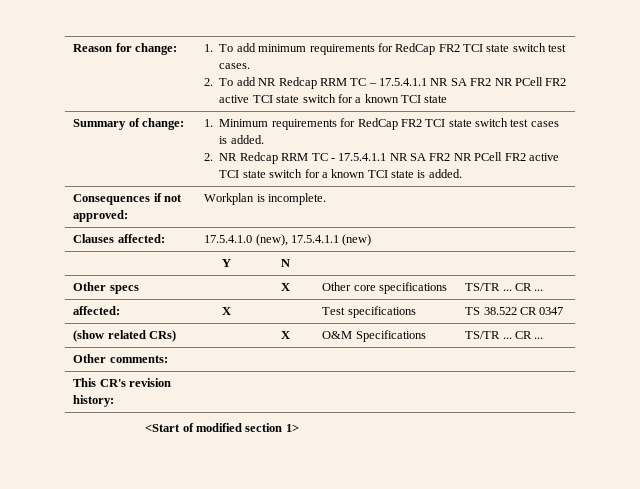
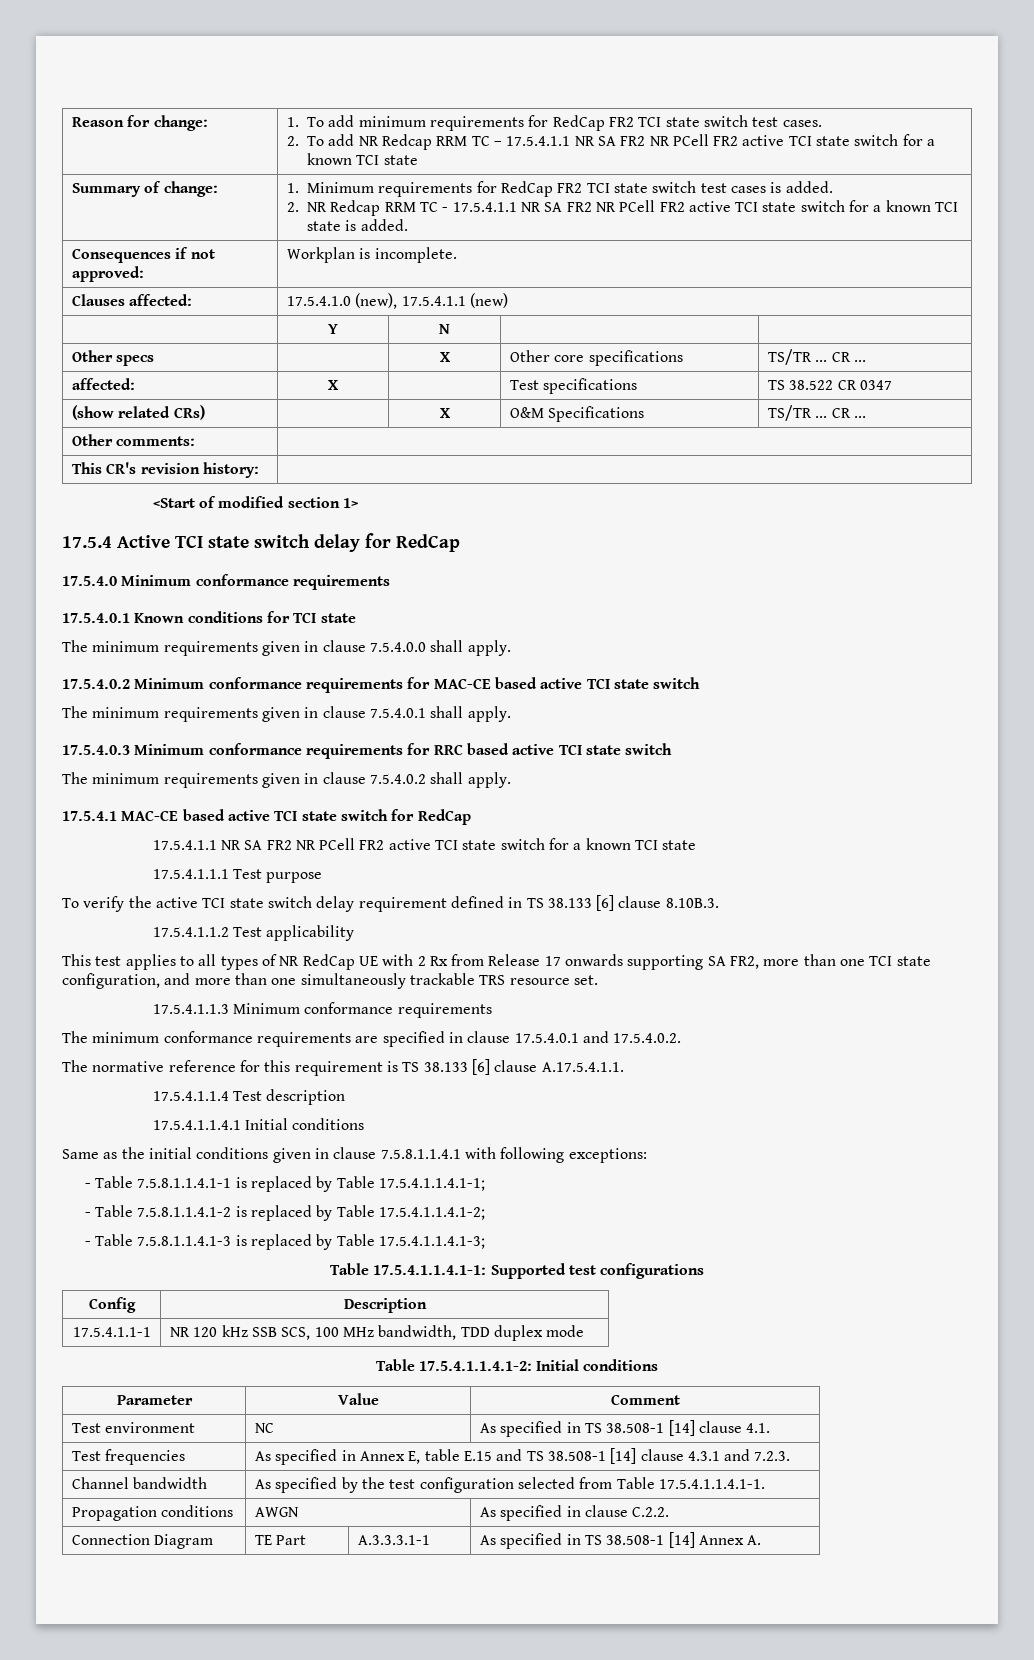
(299, 428) none -> [62,533,460,552] [62,574,390,590] [62,611,356,623] [62,640,511,656] [62,677,701,693] [62,706,511,722] [62,743,673,759] [62,772,511,788] [62,809,471,825] [152,838,697,850] [152,869,323,883] [62,895,719,912] [152,925,355,941] [62,954,931,970] [62,973,598,989] [152,1002,492,1018] [62,1031,682,1047] [62,1059,624,1076] [152,1089,346,1105] [152,1118,365,1130] [62,1147,647,1163] [84,1176,485,1192] [84,1205,485,1221] [84,1234,485,1250] [329,1263,705,1279] [88,1297,136,1313] [343,1298,427,1313] [72,1327,151,1337] [169,1325,585,1341] [375,1359,659,1371] [116,1395,193,1405] [337,1393,379,1405] [610,1394,680,1405] [71,1422,196,1433] [254,1423,274,1433] [479,1420,771,1437] [71,1449,186,1465] [254,1448,791,1465] [71,1477,208,1489] [254,1477,765,1493] [71,1505,234,1521] [254,1507,299,1517] [479,1505,670,1521] [71,1534,214,1549] [254,1535,307,1545] [357,1535,430,1545] [479,1532,762,1549] // 17.5.4 Active TCI state switch delay for RedCap // 17.5.4.0 Minimum conformance requirements // 17.5.4.0.1 Known conditions for TCI state // The minimum requirements given in clause 7.5.4.0.0 shall apply. // 17.5.4.0.2 Minimum conformance requirements for MAC-CE based active TCI state switch // The minimum requirements given in clause 7.5.4.0.1 shall apply. // 17.5.4.0.3 Minimum conformance requirements for RRC based active TCI state switch // The minimum requirements given in clause 7.5.4.0.2 shall apply. // 17.5.4.1 MAC-CE based active TCI state switch for RedCap // 17.5.4.1.1 NR SA FR2 NR PCell FR2 active TCI state switch for a known TCI state // 17.5.4.1.1.1 Test purpose // To verify the active TCI state switch delay requirement defined in TS 38.133 [6] clause 8.10B.3. // 17.5.4.1.1.2 Test applicability // This test applies to all types of NR RedCap UE with 2 Rx from Release 17 onwards supporting SA FR2, more than one TCI state configuration, and more than one simultaneously trackable TRS resource set. // 17.5.4.1.1.3 Minimum conformance requirements // The minimum conformance requirements are specified in clause 17.5.4.0.1 and 17.5.4.0.2. // The normative reference for this requirement is TS 38.133 [6] clause A.17.5.4.1.1. // 17.5.4.1.1.4 Test description // 17.5.4.1.1.4.1 Initial conditions // Same as the initial conditions given in clause 7.5.8.1.1.4.1 with following exceptions: // - Table 7.5.8.1.1.4.1-1 is replaced by Table 17.5.4.1.1.4.1-1; // - Table 7.5.8.1.1.4.1-2 is replaced by Table 17.5.4.1.1.4.1-2; // - Table 7.5.8.1.1.4.1-3 is replaced by Table 17.5.4.1.1.4.1-3; // Table 17.5.4.1.1.4.1-1: Supported test configurations // Config | Description // 17.5.4.1.1-1 | NR 120 kHz SSB SCS, 100 MHz bandwidth, TDD duplex mode // Table 17.5.4.1.1.4.1-2: Initial conditions // Parameter | Value | Comment // Test environment | NC | As specified in TS 38.508-1 [14] clause 4.1. // Test frequencies | As specified in Annex E, table E.15 and TS 38.508-1 [14] clause 4.3.1 and 7.2.3. // Channel bandwidth | As specified by the test configuration selected from Table 17.5.4.1.1.4.1-1. // Propagation conditions | AWGN | As specified in clause C.2.2. // Connection Diagram | TE Part | A.3.3.3.1-1 | As specified in TS 38.508-1 [14] Annex A.

